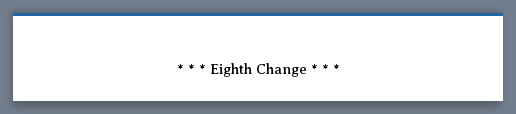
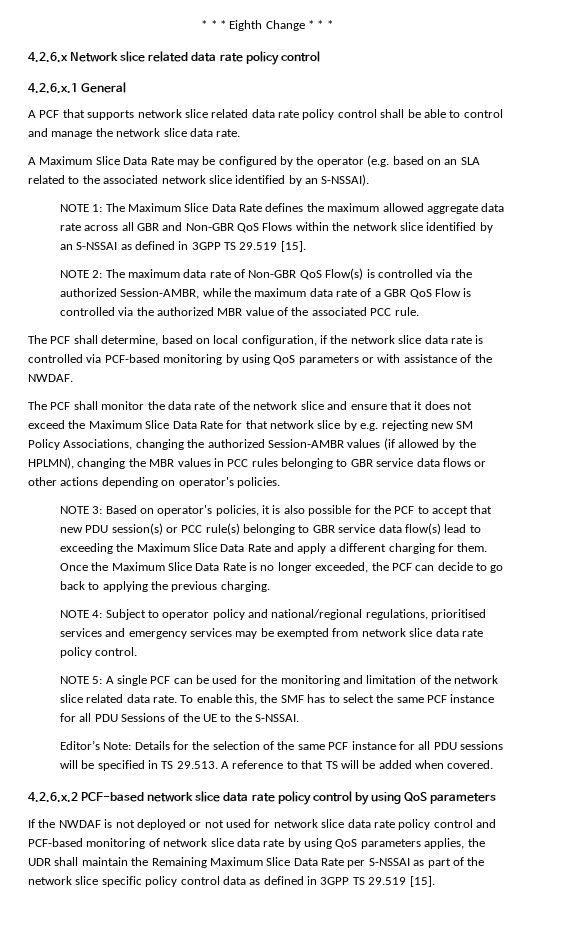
(340, 69) none -> [28,51,320,65] [28,82,127,93] [28,109,503,120] [28,128,241,139] [28,155,480,167] [28,174,370,186] [59,203,505,214] [59,222,493,233] [59,241,306,252] [59,268,472,280] [59,288,472,299] [59,307,419,316] [28,335,484,346] [28,354,492,365] [28,374,73,382] [28,401,472,410] [28,420,474,431] [28,438,476,450] [28,457,487,469] [28,477,280,488] [59,505,493,516] [59,523,481,535] [59,543,488,554] [59,562,504,573] [59,581,270,592] [59,609,487,620] [59,628,483,639] [59,647,138,658] [59,675,499,686] [59,694,495,705] [59,713,300,722] [59,740,504,750] [59,760,494,771] [28,791,497,805] [28,819,496,830] [28,838,485,849] [28,857,485,868] [28,876,435,887] // 4.2.6.x Network slice related data rate policy control // 4.2.6.x.1 General // A PCF that supports network slice related data rate policy control shall be able to control and manage the network slice data rate. // A Maximum Slice Data Rate may be configured by the operator (e.g. based on an SLA related to the associated network slice identified by an S-NSSAI). // NOTE 1: The Maximum Slice Data Rate defines the maximum allowed aggregate data rate across all GBR and Non-GBR QoS Flows within the network slice identified by an S-NSSAI as defined in 3GPP TS 29.519 [15]. // NOTE 2: The maximum data rate of Non-GBR QoS Flow(s) is controlled via the authorized Session-AMBR, while the maximum data rate of a GBR QoS Flow is controlled via the authorized MBR value of the associated PCC rule. // The PCF shall determine, based on local configuration, if the network slice data rate is controlled via PCF-based monitoring by using QoS parameters or with assistance of the NWDAF. // The PCF shall monitor the data rate of the network slice and ensure that it does not exceed the Maximum Slice Data Rate for that network slice by e.g. rejecting new SM Policy Associations, changing the authorized Session-AMBR values (if allowed by the HPLMN), changing the MBR values in PCC rules belonging to GBR service data flows or other actions depending on operator's policies. // NOTE 3: Based on operator's policies, it is also possible for the PCF to accept that new PDU session(s) or PCC rule(s) belonging to GBR service data flow(s) lead to exceeding the Maximum Slice Data Rate and apply a different charging for them. Once the Maximum Slice Data Rate is no longer exceeded, the PCF can decide to go back to applying the previous charging. // NOTE 4: Subject to operator policy and national/regional regulations, prioritised services and emergency services may be exempted from network slice data rate policy control. // NOTE 5: A single PCF can be used for the monitoring and limitation of the network slice related data rate. To enable this, the SMF has to select the same PCF instance for all PDU Sessions of the UE to the S-NSSAI. // Editor’s Note: Details for the selection of the same PCF instance for all PDU sessions will be specified in TS 29.513. A reference to that TS will be added when covered. // 4.2.6.x.2 PCF-based network slice data rate policy control by using QoS parameters // If the NWDAF is not deployed or not used for network slice data rate policy control and PCF-based monitoring of network slice data rate by using QoS parameters applies, the UDR shall maintain the Remaining Maximum Slice Data Rate per S-NSSAI as part of the network slice specific policy control data as defined in 3GPP TS 29.519 [15].

